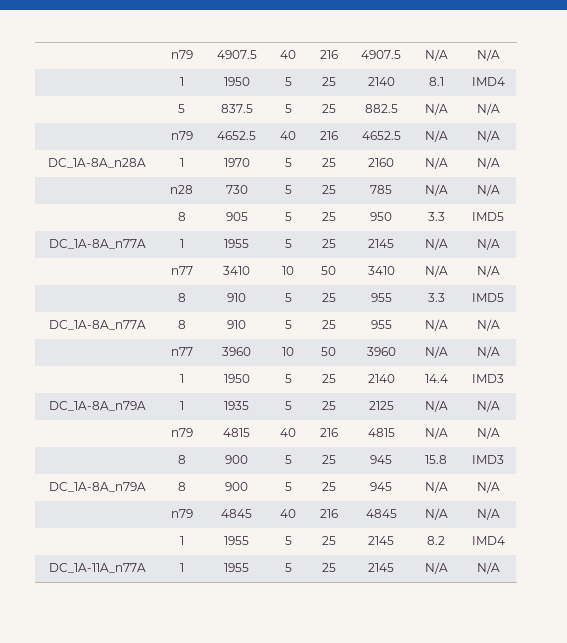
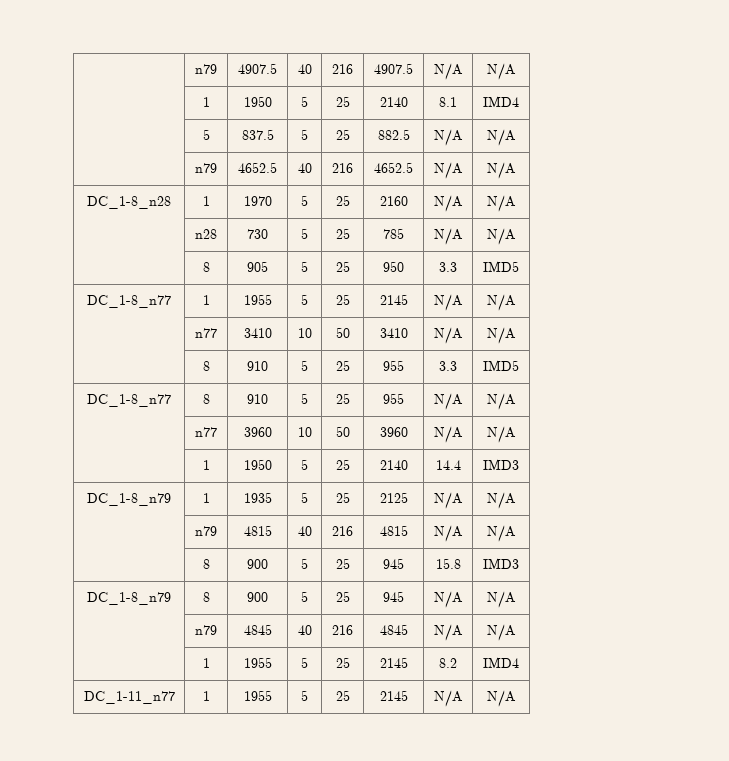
[48,158,146,168] DC_1A-8A_n28A -> [87,196,171,209] DC_1-8_n28
[48,239,146,249] DC_1A-8A_n77A -> [87,295,171,308] DC_1-8_n77
[48,320,146,330] DC_1A-8A_n77A -> [87,394,171,407] DC_1-8_n77
[48,401,146,411] DC_1A-8A_n79A -> [87,493,171,506] DC_1-8_n79
[48,482,146,492] DC_1A-8A_n79A -> [87,592,171,605] DC_1-8_n79
[48,563,146,573] DC_1A-11A_n77A -> [83,691,175,704] DC_1-11_n77

